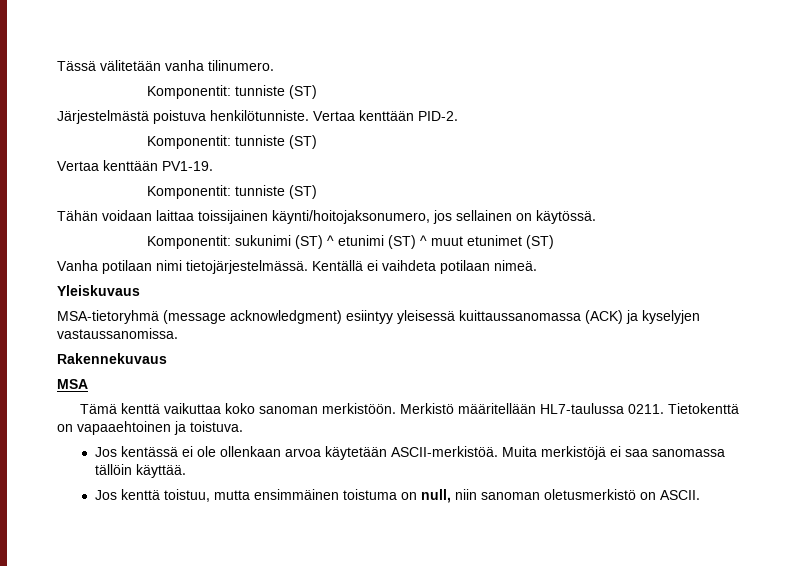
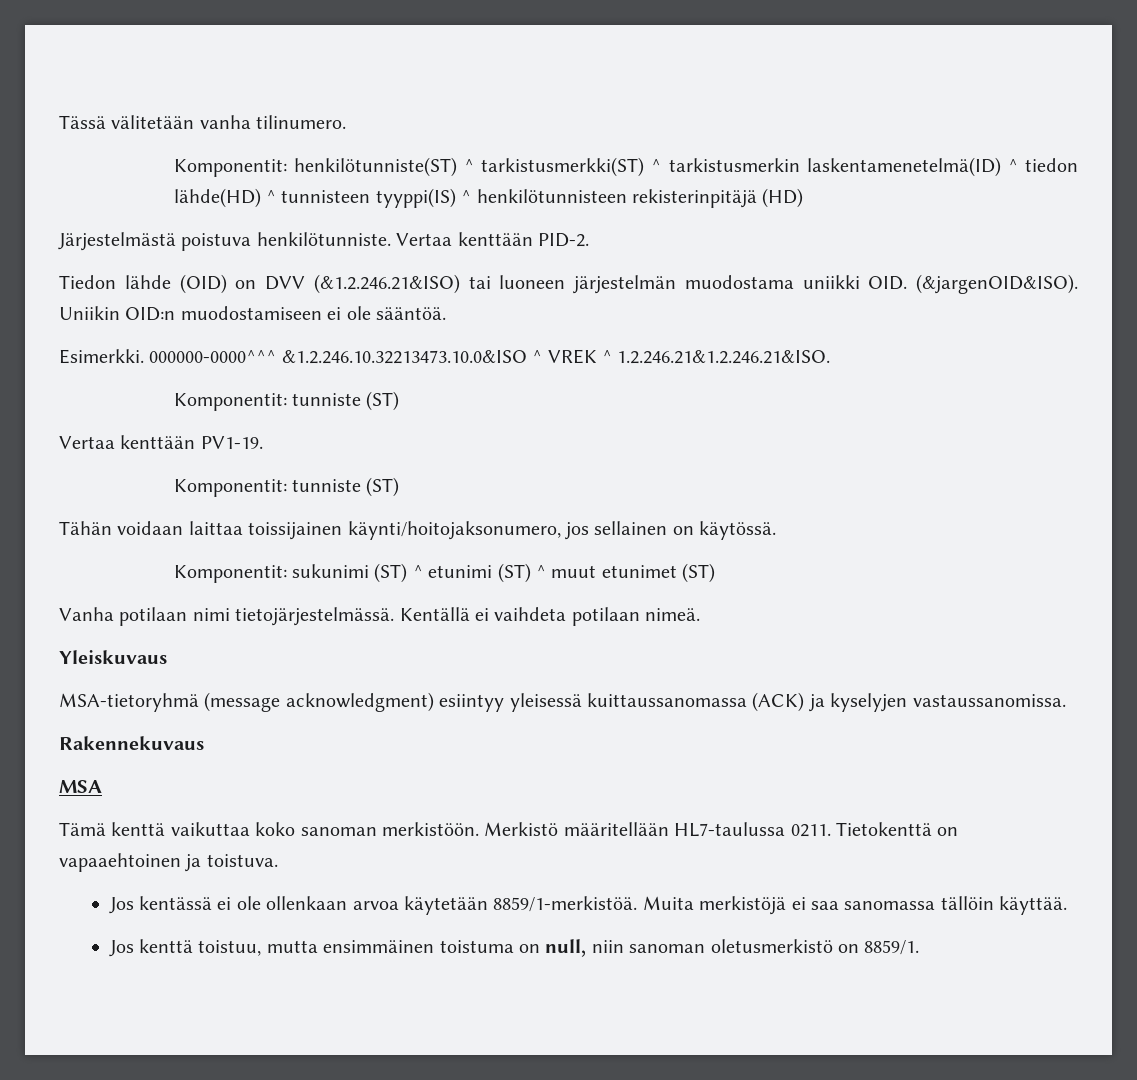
[234,85,317,99] tunniste (ST) -> [293,157,1078,177] [173,188,804,208] henkilötunniste(ST) ^ tarkistusmerkki(ST) ^ tarkistusmerkin laskentamenetelmä(ID) ^ tiedon lähde(HD) ^ tunnisteen tyyppi(IS) ^ henkilötunnisteen rekisterinpitäjä (HD)
(458, 116) none -> [59,274,1078,294] [59,306,446,321] [59,349,831,364] // Tiedon lähde (OID) on DVV (&1.2.246.21&ISO) tai luoneen järjestelmän muodostama uniikki OID. (&jargenOID&ISO). Uniikin OID:n muodostamiseen ei ole sääntöä. // Esimerkki. 000000-0000^^^ &1.2.246.10.32213473.10.0&ISO ^ VREK ^ 1.2.246.21&1.2.246.21&ISO.
[390,446,498,457] ASCII-merkistöä. -> [493,896,638,912] 8859/1-merkistöä.
[659,490,700,500] ASCII. -> [864,940,920,955] 8859/1.

